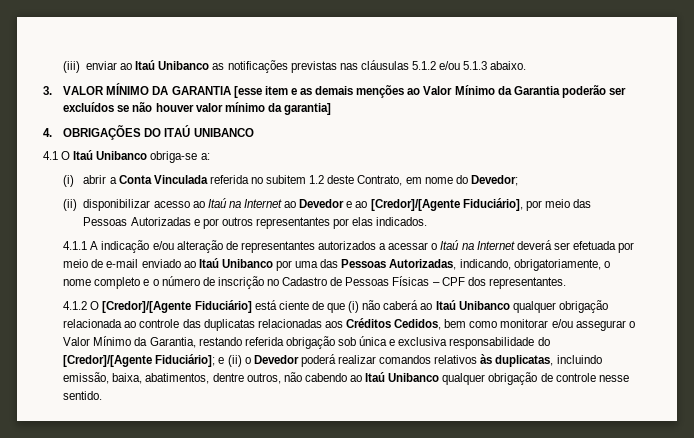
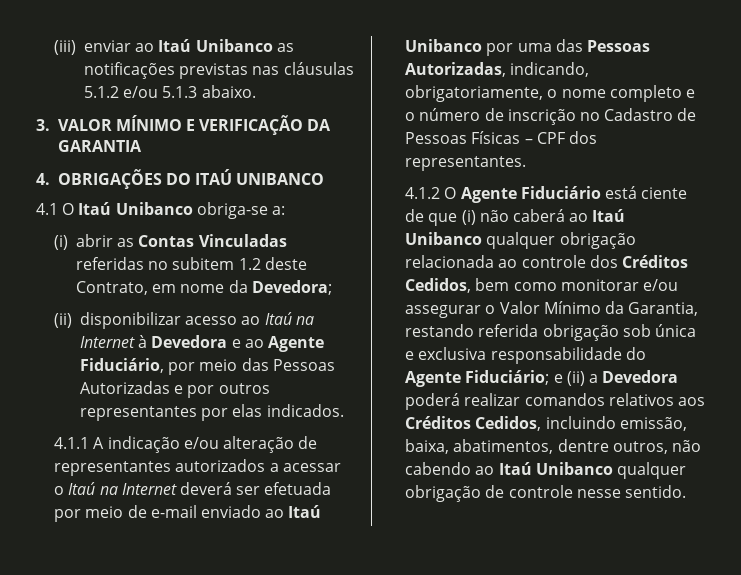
(150, 89) none -> [186,115,304,135] E VERIFICAÇÃO
[233,85,626,98] [63,102,331,115] [esse item e as demais menções ao Valor Mínimo da Garantia poderão ser excluídos se não houver valor mínimo da garantia] -> (142, 146) none
[109,175,249,184] a Conta Vinculada referida -> [117,234,287,247] [75,257,144,270] as Contas Vinculadas referidas
[455,175,518,186] do Devedor; -> [228,280,332,295] da Devedora;
[284,198,523,211] ao Devedor e ao [Credor]/[Agente Fiduciário], -> [138,335,324,352] [79,358,164,373] à Devedora e ao Agente Fiduciário,
[102,300,252,313] [Credor]/[Agente Fiduciário] -> [460,186,601,203] Agente Fiduciário
[182,319,343,331] das duplicatas relacionadas aos -> [589,255,618,268] dos
[63,354,299,367] [Credor]/[Agente Fiduciário]; e (ii) o Devedor -> [405,370,679,387] Agente Fiduciário; e (ii) a Devedora
[480,354,554,367] às duplicatas, -> [677,397,705,406] [405,416,542,431] aos Créditos Cedidos,

